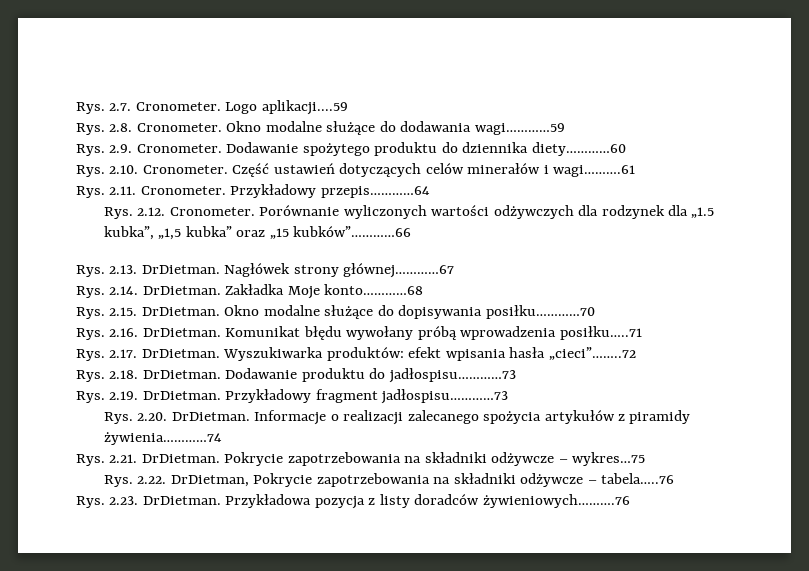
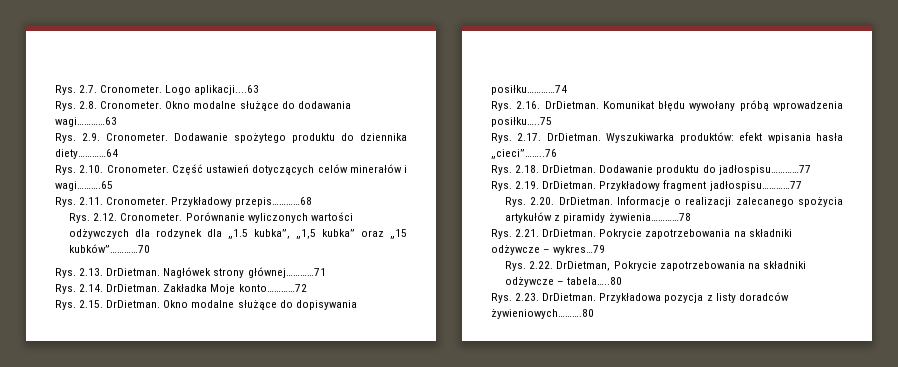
[261,100,348,115] aplikacji....59 -> [194,85,260,95] aplikacji....63
[474,123,565,135] wagi…………59 -> [55,117,117,127] wagi…………63
[531,142,626,156] diety…………60 -> [55,149,118,159] diety…………64
[553,165,636,177] wagi……….61 -> [55,181,113,191] wagi……….65
[320,186,430,198] przepis…………64 -> [235,197,313,207] przepis…………68
[293,226,412,237] kubków”…………66 -> [69,244,151,253] kubków”…………70
[343,263,455,278] głównej…………67 -> [247,267,326,278] głównej…………71
[324,284,424,295] konto…………68 -> [238,284,307,292] konto…………72
[485,305,595,319] posiłku…………70 -> [491,85,567,95] posiłku…………74
[559,326,642,340] posiłku…..71 -> [491,117,552,127] posiłku…..75
[548,347,636,360] „cieci”……..72 -> [491,149,557,159] „cieci”……..76
[388,368,516,383] jadłospisu…………73 -> [718,165,811,175] jadłospisu…………77
[381,389,509,404] jadłospisu…………73 -> [709,181,802,191] jadłospisu…………77
[103,432,222,445] żywienia…………74 -> [608,213,691,223] żywienia…………78
[572,452,646,466] wykres…75 -> [553,245,606,255] wykres…79
[601,473,675,484] tabela…..76 -> [567,277,623,285] tabela…..80
[482,494,630,508] żywieniowych……….76 -> [491,309,594,319] żywieniowych……….80

